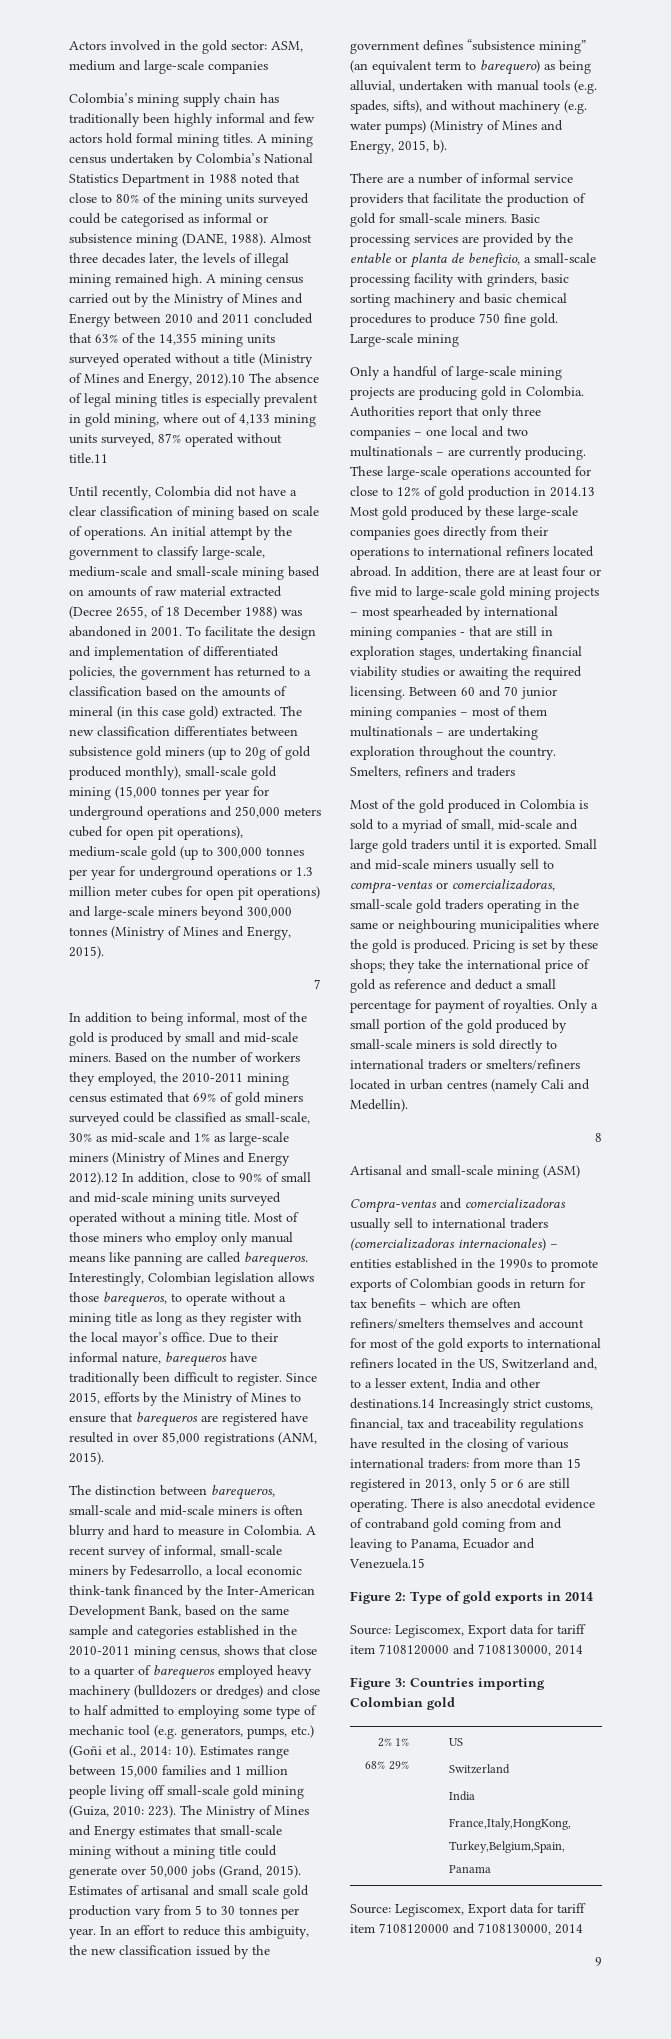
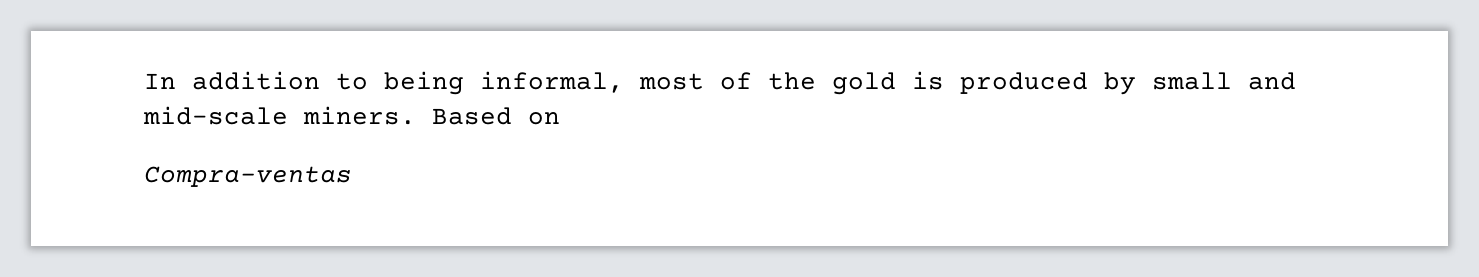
[69,40,303,54] [69,60,268,74] [69,93,279,107] [69,113,315,127] [69,133,313,147] [69,153,313,167] [69,173,300,187] [69,193,309,207] [69,213,268,227] [69,233,312,247] [69,253,289,267] [69,273,303,287] [69,293,303,307] [69,313,313,327] [69,333,275,347] [69,353,313,367] [69,373,319,387] [69,393,318,407] [69,413,316,427] [69,433,282,447] [69,453,108,463] [69,486,297,500] [69,506,319,520] [69,526,292,540] [69,546,265,560] [69,566,320,580] [69,586,282,597] [69,606,302,619] [69,626,316,640] [69,646,279,660] [69,666,311,680] [69,686,287,697] [69,706,302,720] [69,726,298,737] [69,746,311,760] [69,766,277,780] [69,786,269,800] [69,806,321,820] [69,826,243,840] [69,846,304,860] [69,866,313,880] [69,886,320,900] [69,906,292,920] [69,926,291,940] [69,946,104,959] [314,979,321,989] Actors involved in the gold sector: ASM, medium and large-scale companies // Colombia’s mining supply chain has traditionally been highly informal and few actors hold formal mining titles. A mining census undertaken by Colombia’s National Statistics Department in 1988 noted that close to 80% of the mining units surveyed could be categorised as informal or subsistence mining (DANE, 1988). Almost three decades later, the levels of illegal mining remained high. A mining census carried out by the Ministry of Mines and Energy between 2010 and 2011 concluded that 63% of the 14,355 mining units surveyed operated without a title (Ministry of Mines and Energy, 2012).10 The absence of legal mining titles is especially prevalent in gold mining, where out of 4,133 mining units surveyed, 87% operated without title.11 // Until recently, Colombia did not have a clear classification of mining based on scale of operations. An initial attempt by the government to classify large-scale, medium-scale and small-scale mining based on amounts of raw material extracted (Decree 2655, of 18 December 1988) was abandoned in 2001. To facilitate the design and implementation of differentiated policies, the government has returned to a classification based on the amounts of mineral (in this case gold) extracted. The new classification differentiates between subsistence gold miners (up to 20g of gold produced monthly), small-scale gold mining (15,000 tonnes per year for underground operations and 250,000 meters cubed for open pit operations), medium-scale gold (up to 300,000 tonnes per year for underground operations or 1.3 million meter cubes for open pit operations) and large-scale miners beyond 300,000 tonnes (Ministry of Mines and Energy, 2015). // 7 // -> (144, 81) none
[170,1052,300,1063] [69,1072,289,1086] [69,1092,303,1106] [69,1112,310,1126] [69,1132,289,1146] [69,1152,290,1166] [69,1172,311,1185] [69,1192,281,1206] [69,1212,299,1226] [69,1232,293,1246] [69,1252,308,1267] [69,1272,314,1286] [69,1292,286,1307] [69,1312,302,1326] [69,1332,278,1346] [69,1352,257,1367] [69,1372,317,1386] [69,1392,301,1406] [69,1412,308,1427] [69,1432,317,1446] [69,1452,104,1465] [69,1485,275,1500] [69,1505,303,1516] [69,1525,316,1539] [69,1545,282,1559] [69,1565,302,1579] [69,1585,315,1599] [69,1605,289,1619] [69,1625,297,1639] [69,1645,317,1659] [69,1665,312,1680] [69,1685,320,1699] [69,1705,317,1719] [69,1725,314,1739] [69,1745,289,1759] [69,1765,288,1777] [69,1785,304,1799] [69,1805,309,1819] [69,1825,282,1839] [69,1845,277,1859] [69,1865,301,1879] [69,1885,309,1899] [69,1905,299,1919] [69,1925,309,1939] [69,1945,270,1959] [350,39,586,54] [350,60,591,75] [350,80,597,94] [350,100,587,114] [350,120,563,134] [350,140,447,154] [350,173,573,184] [350,193,586,207] [350,213,540,227] [350,233,573,247] [350,253,596,268] [350,273,569,287] [350,293,567,307] [350,313,558,327] [350,333,459,347] [350,366,562,380] [350,386,584,400] [350,406,541,420] [350,426,528,440] [350,446,586,460] [350,466,591,480] [350,486,595,500] [350,506,578,520] [350,526,548,540] [350,546,594,560] [350,566,601,578] [350,586,599,600] [350,606,558,620] [350,626,553,640] [350,646,582,660] [350,666,582,680] [350,686,557,700] [350,706,547,720] [350,726,538,740] [350,746,556,760] [350,766,515,778] [350,799,588,813] [350,819,578,833] [350,839,597,853] [350,859,554,873] [350,879,555,894] [350,899,579,913] [350,919,599,933] [350,939,598,953] [350,959,590,973] [350,979,556,993] [350,999,598,1013] [350,1019,567,1033] [350,1039,557,1053] [350,1059,580,1070] [350,1079,590,1093] [350,1099,408,1112] [595,1133,602,1142] [350,1165,580,1179] [350,1198,566,1213] [350,1218,548,1232] [350,1238,558,1251] [350,1258,598,1272] [350,1278,585,1292] [350,1298,521,1309] [350,1318,584,1329] [350,1338,601,1352] [350,1358,597,1370] [350,1378,540,1390] [350,1398,593,1412] [350,1418,583,1432] [350,1438,568,1452] [350,1458,581,1469] [350,1478,570,1492] [350,1498,595,1512] [350,1518,562,1532] [350,1538,535,1552] [349,1558,425,1569] [350,1591,593,1604] [350,1624,586,1638] [350,1644,583,1656] [350,1677,545,1690] [350,1697,455,1710] [377,1738,410,1747] [365,1761,409,1770] [449,1738,464,1746] [449,1764,511,1774] [449,1791,476,1801] [449,1818,572,1830] [449,1841,566,1853] [449,1865,492,1873] [350,1903,586,1917] [350,1923,583,1935] [595,1957,602,1966] the number of workers they employed, the 2010-2011 mining census estimated that 69% of gold miners surveyed could be classified as small-scale, 30% as mid-scale and 1% as large-scale miners (Ministry of Mines and Energy 2012).12 In addition, close to 90% of small and mid-scale mining units surveyed operated without a mining title. Most of those miners who employ only manual means like panning are called barequeros. Interestingly, Colombian legislation allows those barequeros, to operate without a mining title as long as they register with the local mayor’s office. Due to their informal nature, barequeros have traditionally been difficult to register. Since 2015, efforts by the Ministry of Mines to ensure that barequeros are registered have resulted in over 85,000 registrations (ANM, 2015). // The distinction between barequeros, small-scale and mid-scale miners is often blurry and hard to measure in Colombia. A recent survey of informal, small-scale miners by Fedesarrollo, a local economic think-tank financed by the Inter-American Development Bank, based on the same sample and categories established in the 2010-2011 mining census, shows that close to a quarter of barequeros employed heavy machinery (bulldozers or dredges) and close to half admitted to employing some type of mechanic tool (e.g. generators, pumps, etc.) (Goñi et al., 2014: 10). Estimates range between 15,000 families and 1 million people living off small-scale gold mining (Guiza, 2010: 223). The Ministry of Mines and Energy estimates that small-scale mining without a mining title could generate over 50,000 jobs (Grand, 2015). Estimates of artisanal and small scale gold production vary from 5 to 30 tonnes per year. In an effort to reduce this ambiguity, the new classification issued by the government defines “subsistence mining” (an equivalent term to barequero) as being alluvial, undertaken with manual tools (e.g. spades, sifts), and without machinery (e.g. water pumps) (Ministry of Mines and Energy, 2015, b). // There are a number of informal service providers that facilitate the production of gold for small-scale miners. Basic processing services are provided by the entable or planta de beneficio, a small-scale processing facility with grinders, basic sorting machinery and basic chemical procedures to produce 750 fine gold. Large-scale mining // Only a handful of large-scale mining projects are producing gold in Colombia. Authorities report that only three companies – one local and two multinationals – are currently producing. These large-scale operations accounted for close to 12% of gold production in 2014.13 Most gold produced by these large-scale companies goes directly from their operations to international refiners located abroad. In addition, there are at least four or five mid to large-scale gold mining projects – most spearheaded by international mining companies - that are still in exploration stages, undertaking financial viability studies or awaiting the required licensing. Between 60 and 70 junior mining companies – most of them multinationals – are undertaking exploration throughout the country. Smelters, refiners and traders // Most of the gold produced in Colombia is sold to a myriad of small, mid-scale and large gold traders until it is exported. Small and mid-scale miners usually sell to compra-ventas or comercializadoras, small-scale gold traders operating in the same or neighbouring municipalities where the gold is produced. Pricing is set by these shops; they take the international price of gold as reference and deduct a small percentage for payment of royalties. Only a small portion of the gold produced by small-scale miners is sold directly to international traders or smelters/refiners located in urban centres (namely Cali and Medellín). // 8 // Artisanal and small-scale mining (ASM) // Compra-ventas and comercializadoras usually sell to international traders (comercializadoras internacionales) – entities established in the 1990s to promote exports of Colombian goods in return for tax benefits – which are often refiners/smelters themselves and account for most of the gold exports to international refiners located in the US, Switzerland and, to a lesser extent, India and other destinations.14 Increasingly strict customs, financial, tax and traceability regulations have resulted in the closing of various international traders: from more than 15 registered in 2013, only 5 or 6 are still operating. There is also anecdotal evidence of contraband gold coming from and leaving to Panama, Ecuador and Venezuela.15 // Figure 2: Type of gold exports in 2014 // Source: Legiscomex, Export data for tariff item 7108120000 and 7108130000, 2014 // Figure 3: Countries importing Colombian gold // 2% 1% // 68% 29% | US // Switzerland // India // France,Italy,HongKong, // Turkey,Belgium,Spain, // Panama // Source: Legiscomex, Export data for tariff item 7108120000 and 7108130000, 2014 // 9 -> [144,166,352,187] // Compra-ventas

